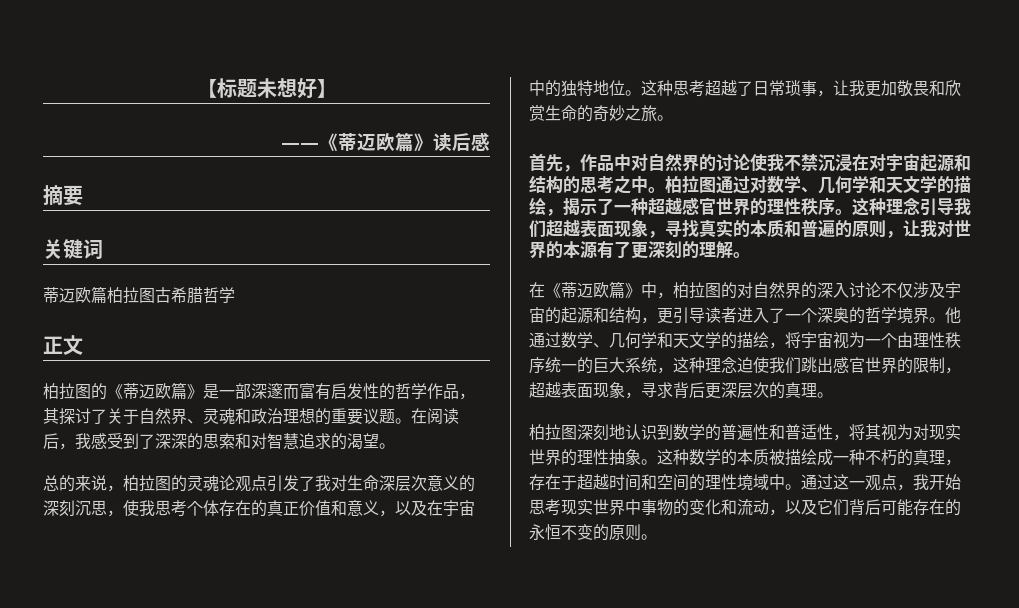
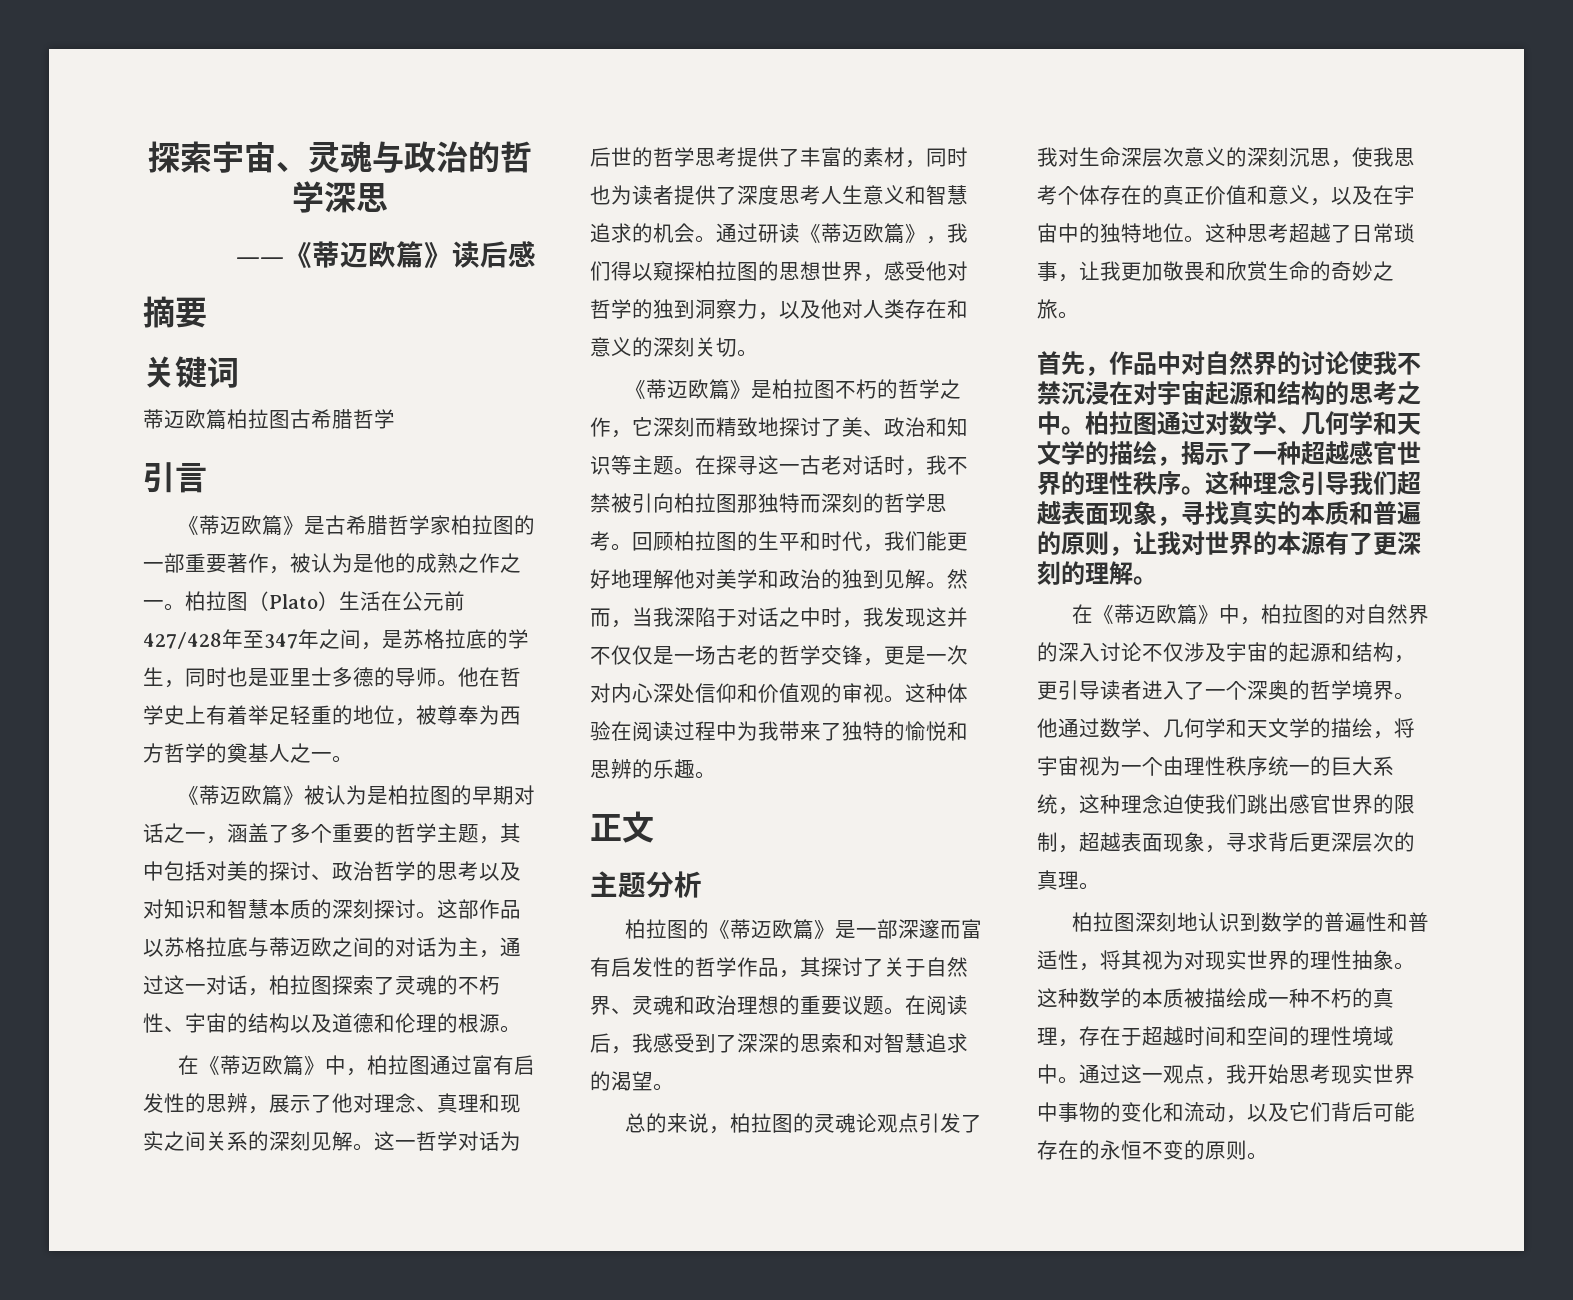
[196,78,337,99] 【标题未想好】 -> [147,141,532,173] [291,181,388,213] 探索宇宙、灵魂与政治的哲学深思
(235, 295) none -> [143,462,207,493] [177,515,535,536] [143,553,521,574] [143,591,465,611] [143,629,529,650] [143,667,521,688] [143,705,521,726] [143,743,353,763] [177,785,535,806] [143,823,521,844] [143,861,521,881] [143,899,521,919] [143,937,521,958] [143,975,500,996] [143,1013,521,1033] [177,1055,535,1076] [143,1093,521,1114] [143,1131,521,1151] [590,147,968,168] [590,185,968,205] [590,223,968,244] [590,261,968,282] [590,299,968,320] [590,337,758,357] [624,379,961,400] [590,417,968,438] [590,455,968,476] [590,493,947,513] [590,531,968,552] [590,569,968,589] [590,607,968,628] [590,645,968,666] [590,683,968,703] [590,721,968,741] [590,759,716,779] // 引言 // 《蒂迈欧篇》是古希腊哲学家柏拉图的一部重要著作，被认为是他的成熟之作之一。柏拉图（Plato）生活在公元前427/428年至347年之间，是苏格拉底的学生，同时也是亚里士多德的导师。他在哲学史上有着举足轻重的地位，被尊奉为西方哲学的奠基人之一。 // 《蒂迈欧篇》被认为是柏拉图的早期对话之一，涵盖了多个重要的哲学主题，其中包括对美的探讨、政治哲学的思考以及对知识和智慧本质的深刻探讨。这部作品以苏格拉底与蒂迈欧之间的对话为主，通过这一对话，柏拉图探索了灵魂的不朽性、宇宙的结构以及道德和伦理的根源。 // 在《蒂迈欧篇》中，柏拉图通过富有启发性的思辨，展示了他对理念、真理和现实之间关系的深刻见解。这一哲学对话为后世的哲学思考提供了丰富的素材，同时也为读者提供了深度思考人生意义和智慧追求的机会。通过研读《蒂迈欧篇》，我们得以窥探柏拉图的思想世界，感受他对哲学的独到洞察力，以及他对人类存在和意义的深刻关切。 // 《蒂迈欧篇》是柏拉图不朽的哲学之作，它深刻而精致地探讨了美、政治和知识等主题。在探寻这一古老对话时，我不禁被引向柏拉图那独特而深刻的哲学思考。回顾柏拉图的生平和时代，我们能更好地理解他对美学和政治的独到见解。然而，当我深陷于对话之中时，我发现这并不仅仅是一场古老的哲学交锋，更是一次对内心深处信仰和价值观的审视。这种体验在阅读过程中为我带来了独特的愉悦和思辨的乐趣。
(83, 345) none -> [590,871,702,898] // 主题分析

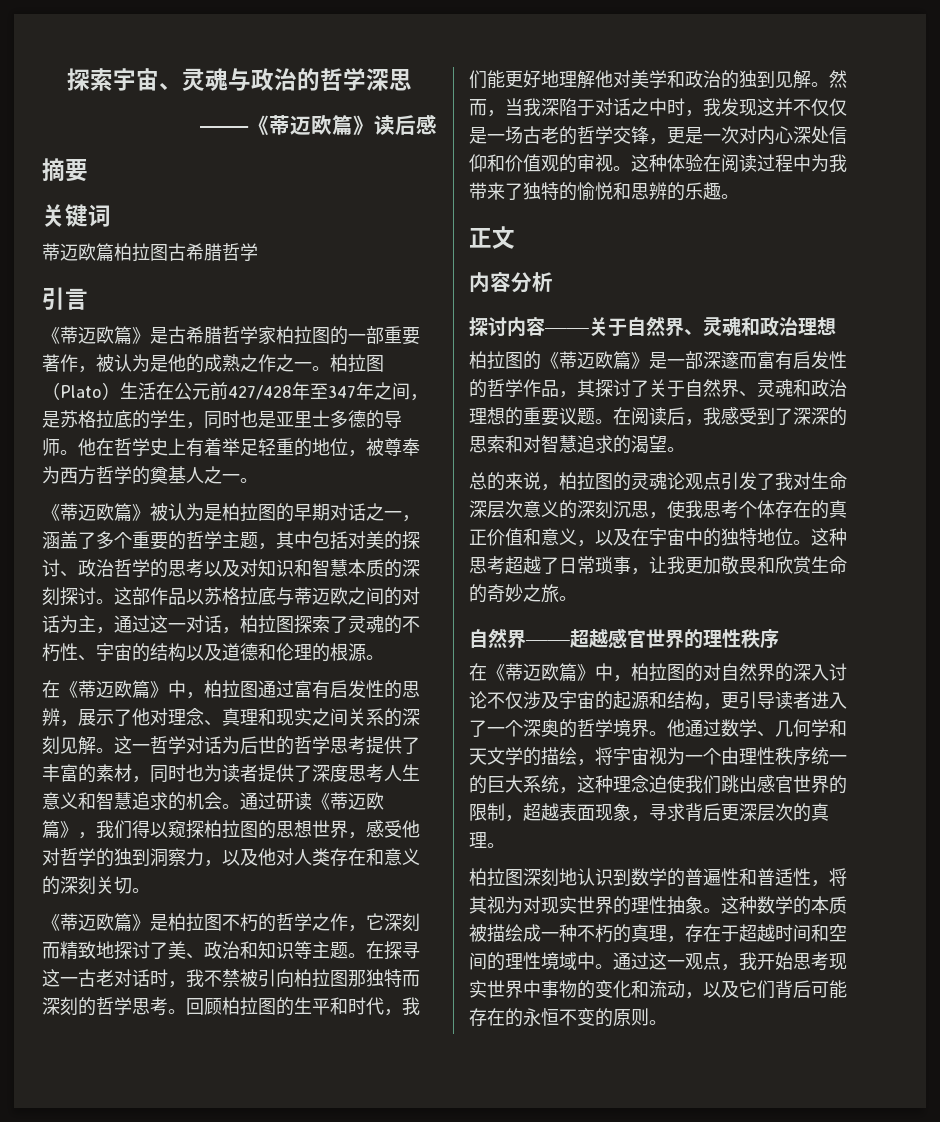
[590,871,646,898] 主题 -> [469,272,511,293] 内容
(702, 884) none -> [469,316,836,337] // 探讨内容——关于自然界、灵魂和政治理想
[1037,351,1421,376] [1037,381,1421,406] [1037,411,1421,435] [1037,441,1301,466] 首先，作品中对自然界的讨论使我不禁沉浸在对宇宙起源和结构的思考之中。柏拉图通过对数学、几何学和天文学的描绘，揭示了一种 -> [469,628,570,649] 自然界——
[1181,471,1421,495] [1037,501,1421,526] [1037,531,1421,556] [1037,561,1157,585] 。这种理念引导我们超越表面现象，寻找真实的本质和普遍的原则，让我对世界的本源有了更深刻的理解。 -> (779, 639) none

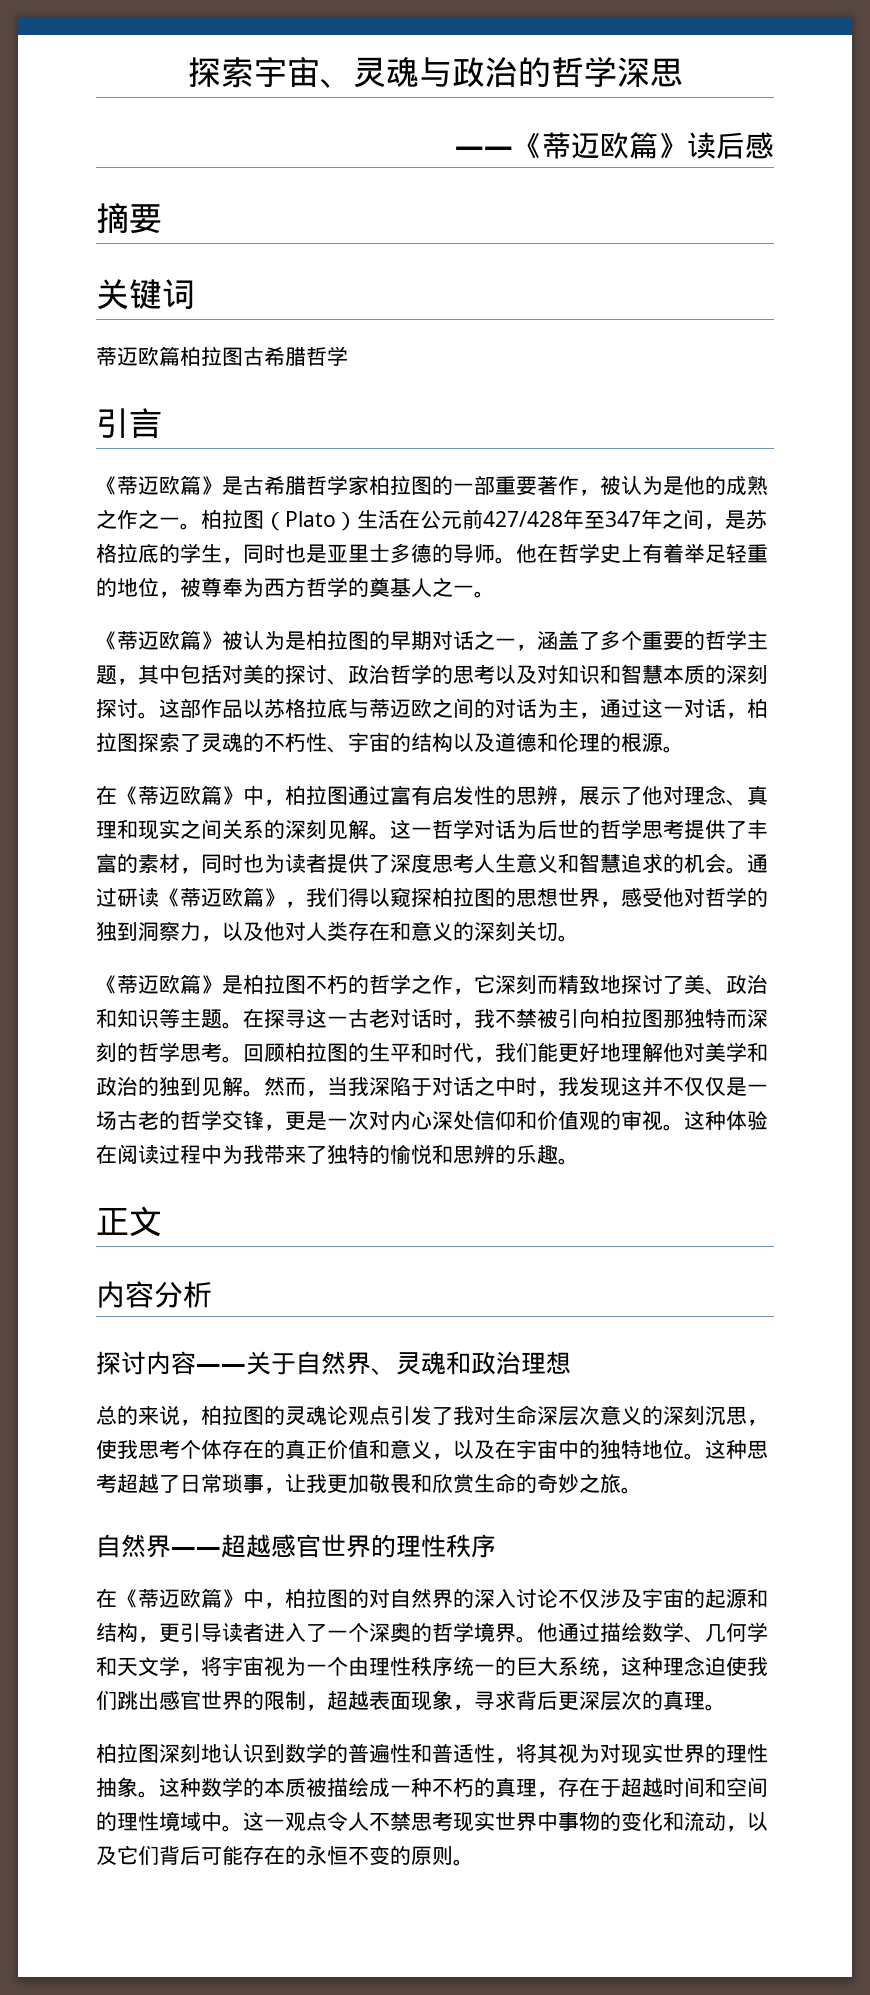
[469,351,847,370] [469,379,847,398] [469,407,847,426] [469,435,685,454] // 柏拉图的《蒂迈欧篇》是一部深邃而富有启发性的哲学作品，其探讨了关于自然界、灵魂和政治理想的重要议题。在阅读后，我感受到了深深的思索和对智慧追求的渴望。 -> (571, 1362) none
(721, 728) none -> [600,1623,642,1642] 描绘
[523,747,577,766] 的描绘 -> (180, 1666) none
[613,952,649,970] 通过 -> (243, 1828) none
[721,952,793,971] ，我开始 -> [327,1811,411,1832] 令人不禁

